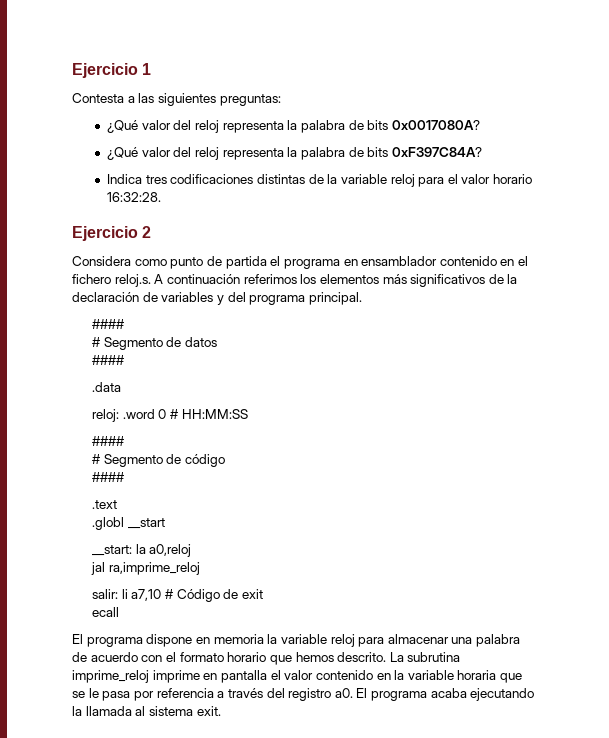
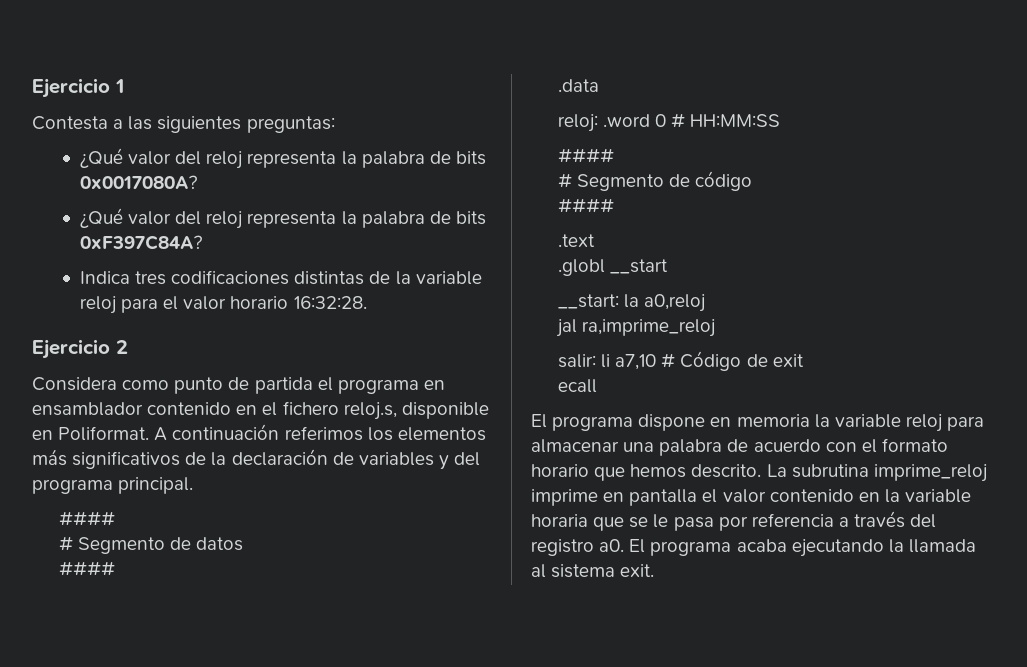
[114,274,151,287] reloj.s. -> [343,402,489,420] [32,426,150,441] reloj.s, disponible en Poliformat.

